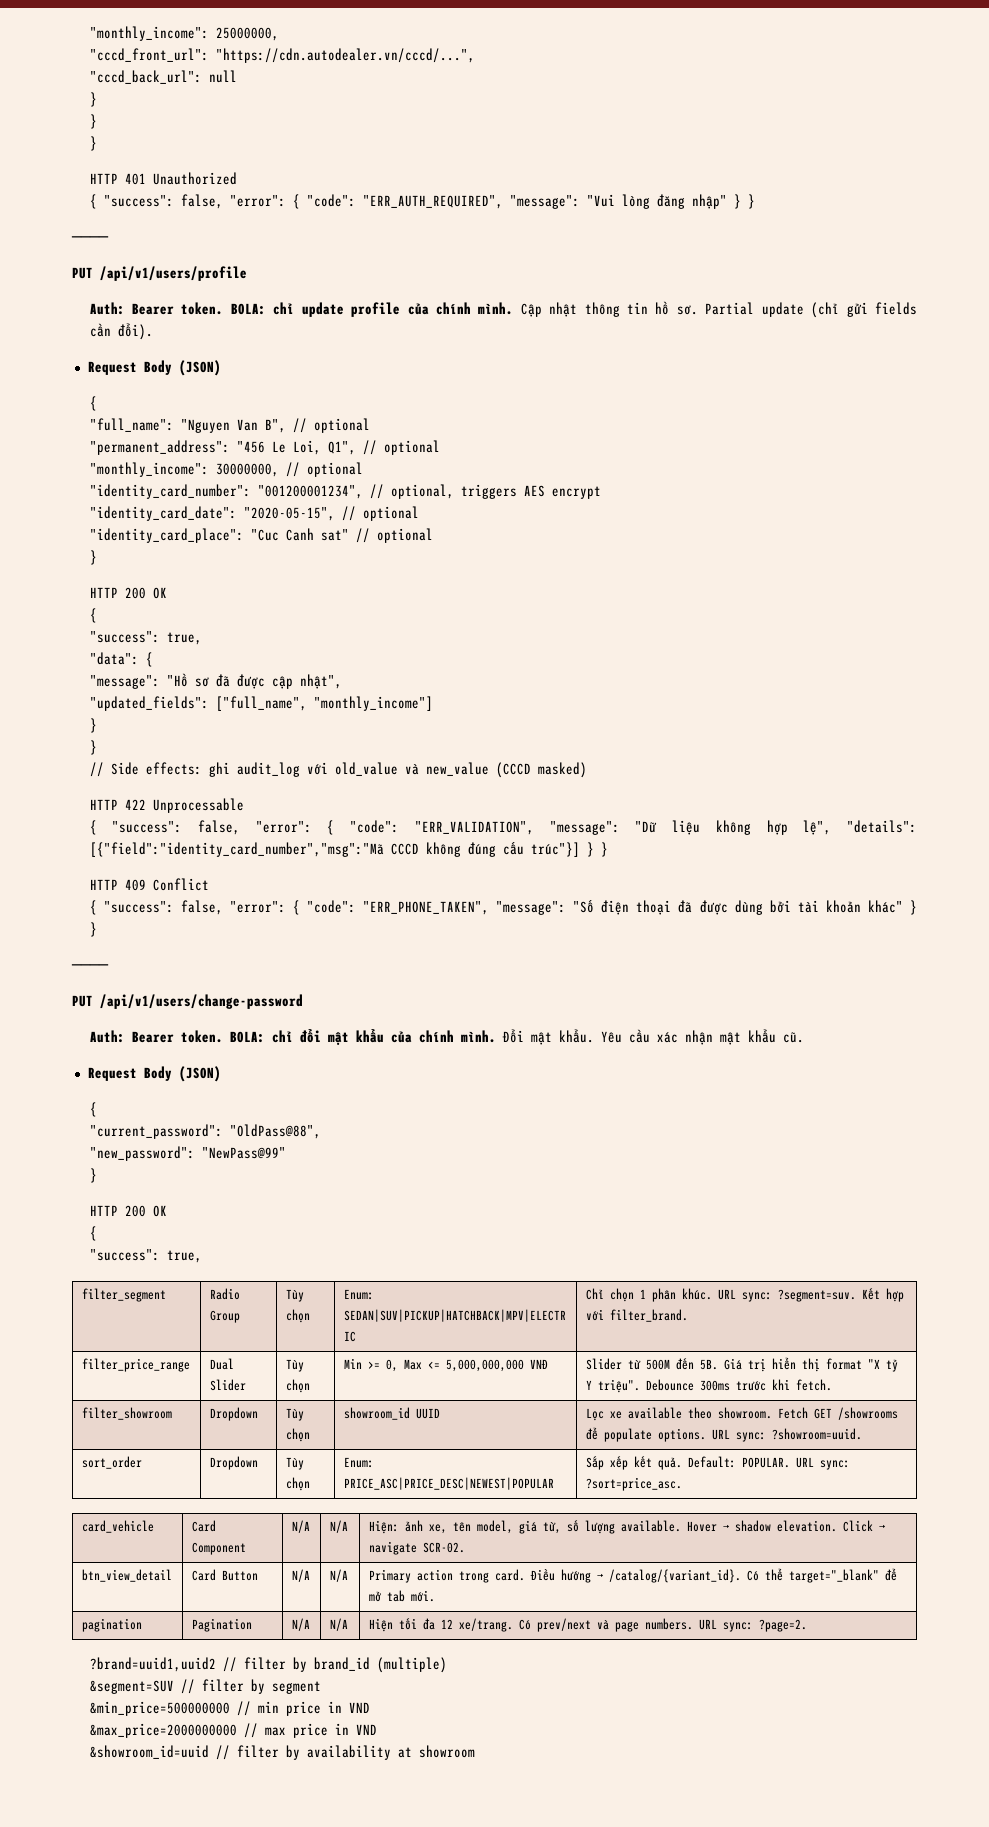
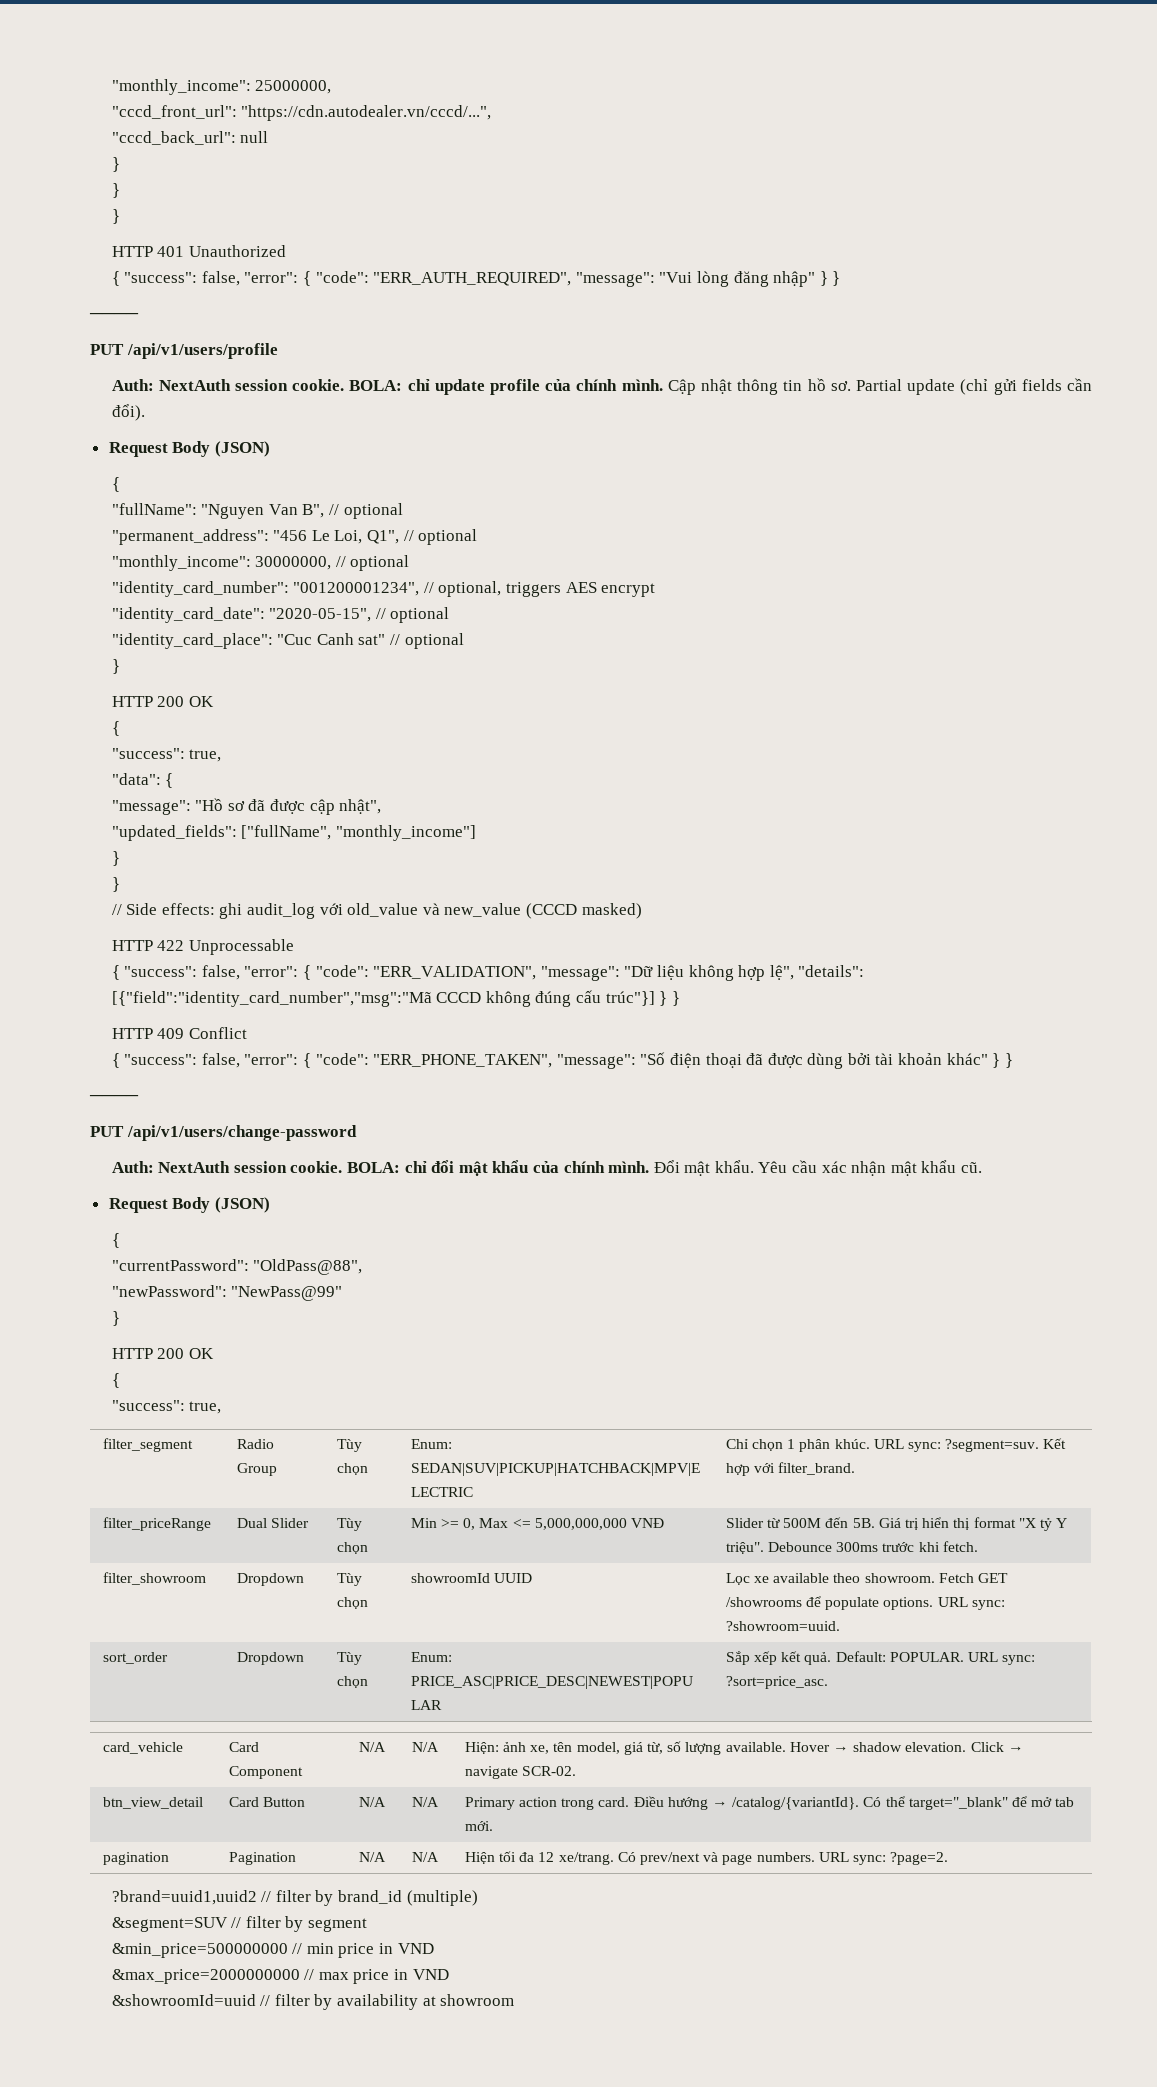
[131,302,224,315] Bearer token. -> [158,379,345,391] NextAuth session cookie.
[89,418,174,432] "full_name": -> [111,503,197,515] "fullName":
[215,696,307,711] ["full_name", -> [241,825,332,840] ["fullName",
[131,1030,223,1043] Bearer token. -> [158,1161,343,1173] NextAuth session cookie.
[89,1124,223,1139] "current_password": -> [111,1259,249,1271] "currentPassword":
[89,1146,195,1161] "new_password": -> [111,1285,227,1297] "newPassword":
[81,1358,190,1372] filter_price_range -> [102,1517,211,1531] filter_priceRange
[343,1407,410,1420] showroom_id -> [410,1573,490,1583] showroomId
[608,1569,741,1583] /catalog/{variant_id}. -> [732,1797,860,1810] /catalog/{variantId}.
[89,1745,209,1759] &showroom_id=uuid -> [111,1994,256,2006] &showroomId=uuid

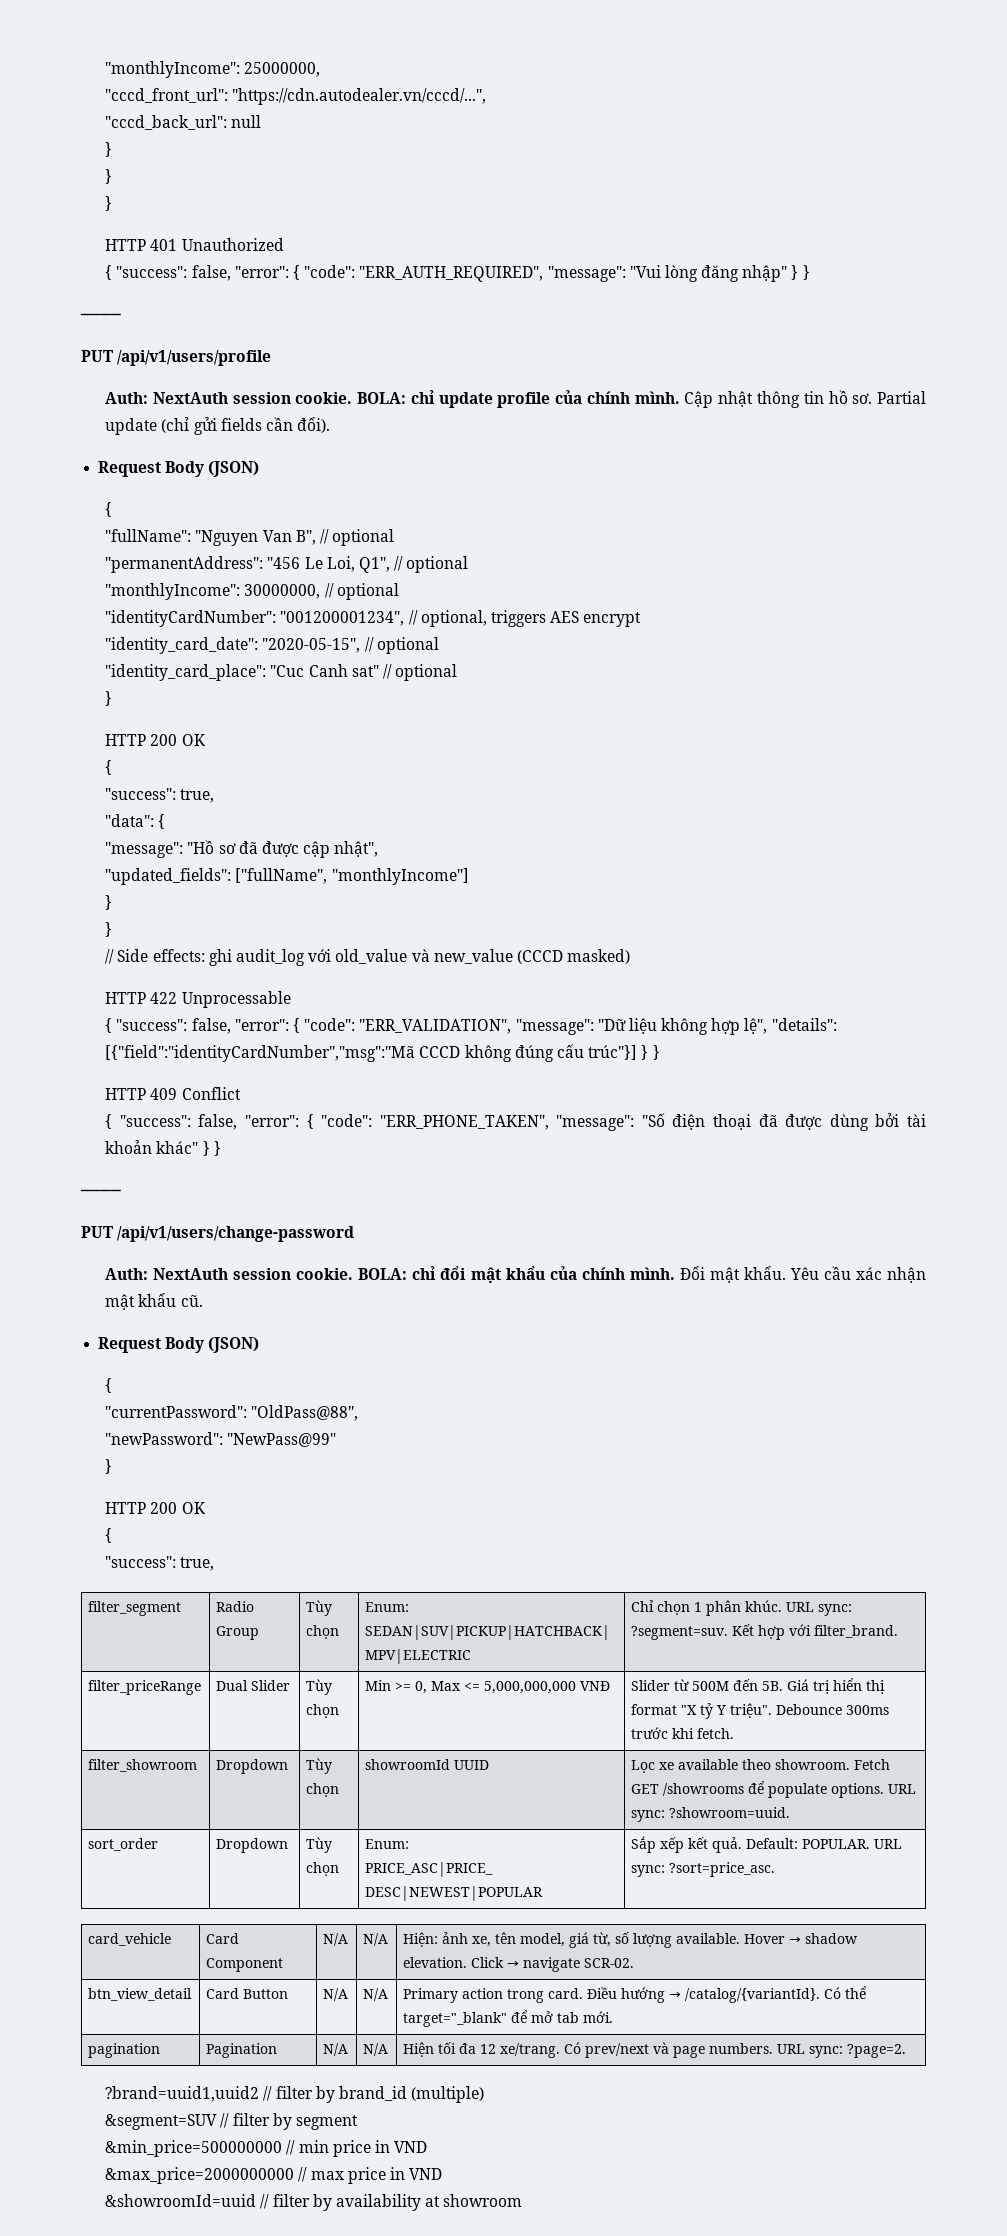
[111,79,251,95] "monthly_income": -> [105,61,241,78] "monthlyIncome":
[111,529,269,545] "permanent_address": -> [105,556,264,573] "permanentAddress":
[111,555,251,571] "monthly_income": -> [105,583,241,600] "monthlyIncome":
[111,581,289,597] "identity_card_number": -> [105,610,277,627] "identityCardNumber":
[335,825,476,841] "monthly_income"] -> [331,868,469,885] "monthlyIncome"]
[111,991,432,1007] [{"field":"identity_card_number","msg":"Mã -> [105,1045,416,1062] [{"field":"identityCardNumber","msg":"Mã

